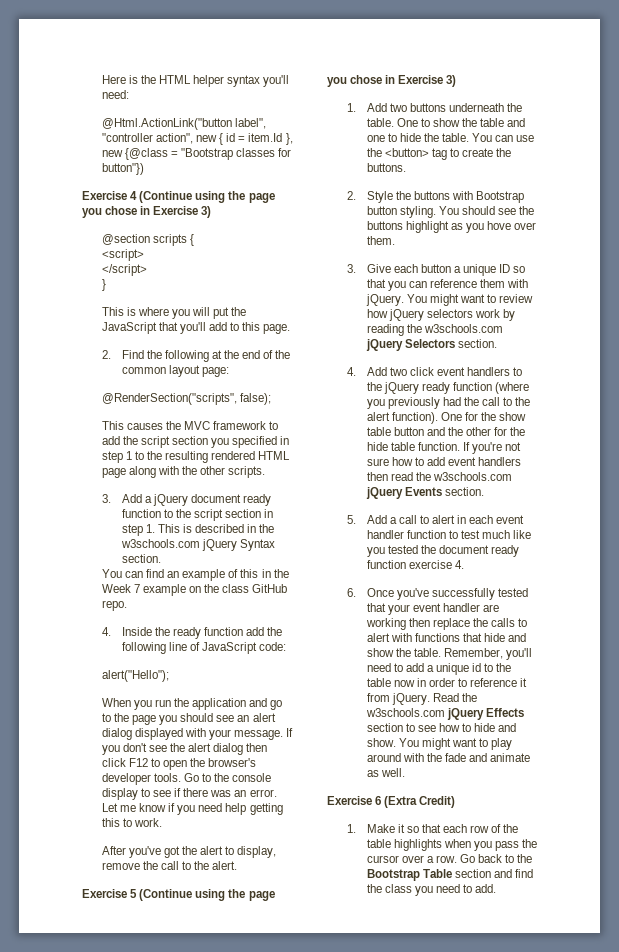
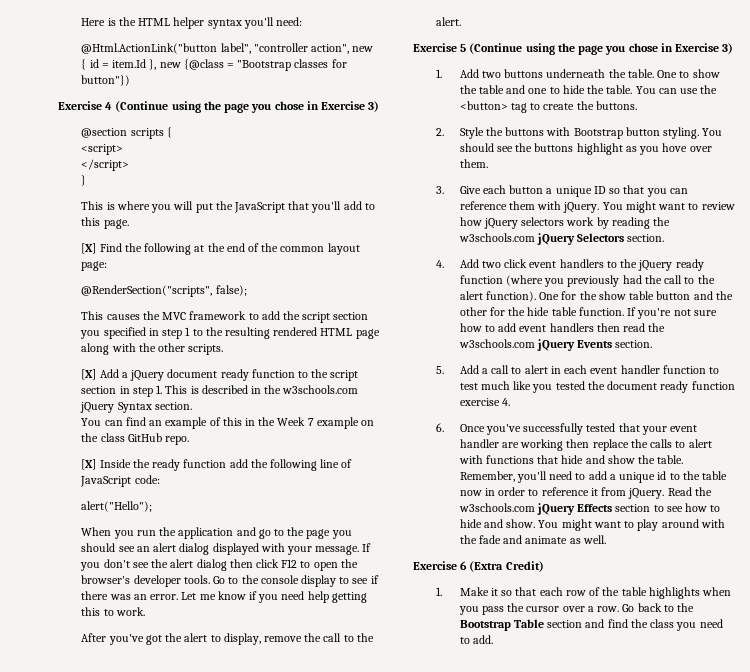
[101,350,111,359] 2. -> [81,243,97,254] [X]
[101,494,111,503] 3. -> [81,369,97,380] [X]
[101,627,111,636] 4. -> [81,459,97,470] [X]

